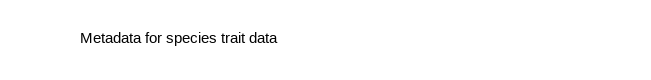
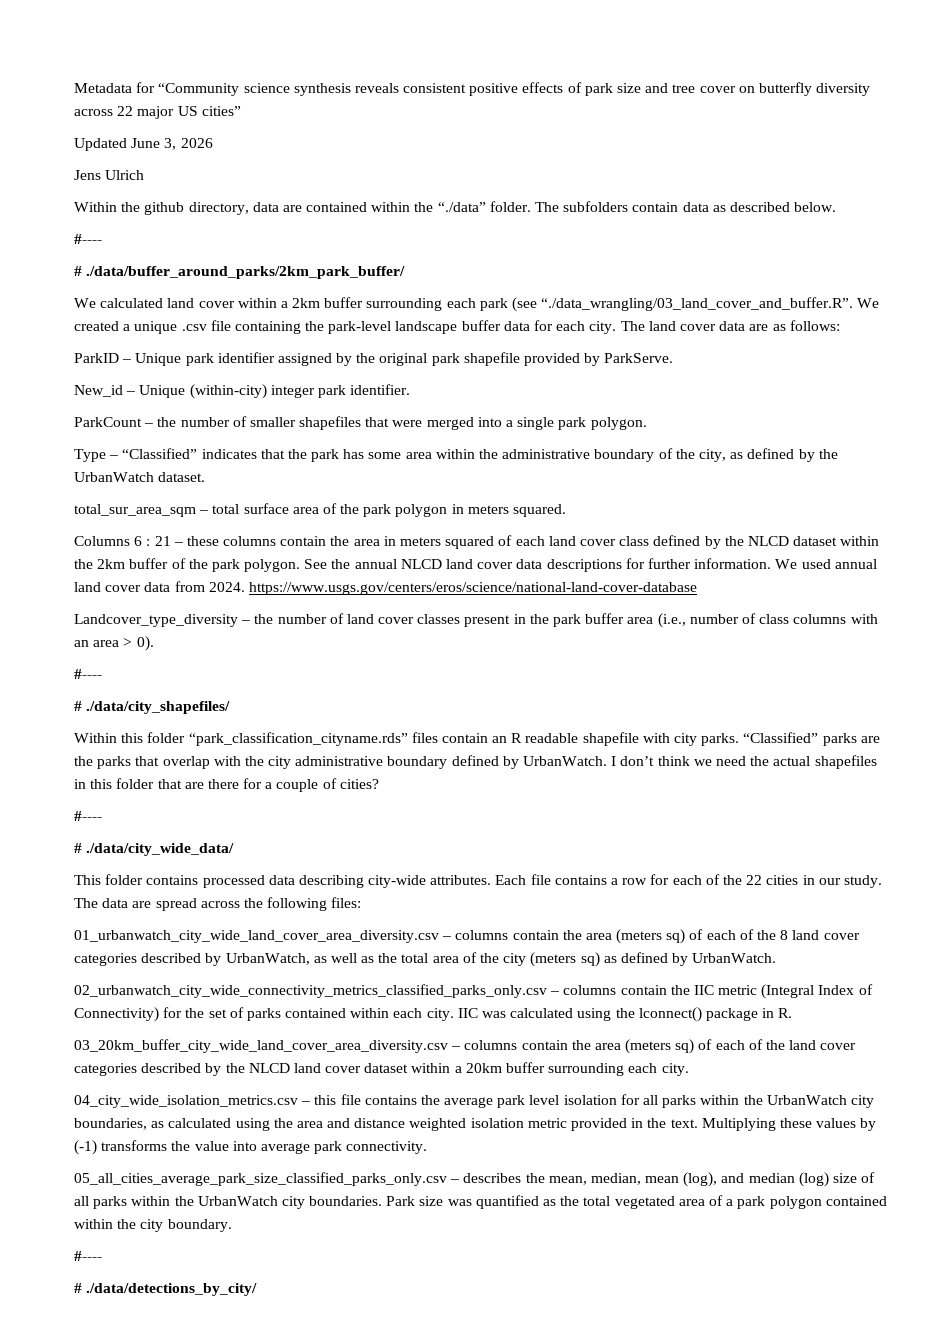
[166,32,279,46] species trait data -> [158,82,871,96] [74,106,241,119] [74,138,213,151] [74,170,145,180] [74,201,837,215] [74,234,102,244] [74,266,406,279] [74,297,880,312] [74,320,840,334] [74,352,674,366] [74,384,411,399] [74,416,647,430] [74,448,838,462] [74,472,206,482] [74,503,567,517] [74,535,880,549] [74,558,877,572] [74,581,697,595] [74,613,878,628] [74,636,154,651] [74,669,102,679] [74,701,231,714] [74,732,880,746] [74,755,877,769] [74,778,379,792] [74,811,102,821] [74,843,235,856] [74,874,882,888] [74,897,362,911] [74,929,860,944] [74,952,777,967] [74,984,873,999] [74,1007,793,1022] [74,1039,857,1054] [74,1062,689,1076] [74,1094,874,1108] [74,1118,877,1131] [74,1140,428,1155] [74,1172,876,1187] [74,1195,887,1209] [74,1219,232,1232] [74,1251,102,1261] [74,1283,258,1296] “Community science synthesis reveals consistent positive effects of park size and tree cover on butterfly diversity across 22 major US cities” // Updated June 3, 2026 // Jens Ulrich // Within the github directory, data are contained within the “./data” folder. The subfolders contain data as described below. // #---- // # ./data/buffer_around_parks/2km_park_buffer/ // We calculated land cover within a 2km buffer surrounding each park (see “./data_wrangling/03_land_cover_and_buffer.R”. We created a unique .csv file containing the park-level landscape buffer data for each city. The land cover data are as follows: // ParkID – Unique park identifier assigned by the original park shapefile provided by ParkServe. // New_id – Unique (within-city) integer park identifier. // ParkCount – the number of smaller shapefiles that were merged into a single park polygon. // Type – “Classified” indicates that the park has some area within the administrative boundary of the city, as defined by the UrbanWatch dataset. // total_sur_area_sqm – total surface area of the park polygon in meters squared. // Columns 6 : 21 – these columns contain the area in meters squared of each land cover class defined by the NLCD dataset within the 2km buffer of the park polygon. See the annual NLCD land cover data descriptions for further information. We used annual land cover data from 2024. https://www.usgs.gov/centers/eros/science/national-land-cover-database // Landcover_type_diversity – the number of land cover classes present in the park buffer area (i.e., number of class columns with an area > 0). // #---- // # ./data/city_shapefiles/ // Within this folder “park_classification_cityname.rds” files contain an R readable shapefile with city parks. “Classified” parks are the parks that overlap with the city administrative boundary defined by UrbanWatch. I don’t think we need the actual shapefiles in this folder that are there for a couple of cities? // #---- // # ./data/city_wide_data/ // This folder contains processed data describing city-wide attributes. Each file contains a row for each of the 22 cities in our study. The data are spread across the following files: // 01_urbanwatch_city_wide_land_cover_area_diversity.csv – columns contain the area (meters sq) of each of the 8 land cover categories described by UrbanWatch, as well as the total area of the city (meters sq) as defined by UrbanWatch. // 02_urbanwatch_city_wide_connectivity_metrics_classified_parks_only.csv – columns contain the IIC metric (Integral Index of Connectivity) for the set of parks contained within each city. IIC was calculated using the lconnect() package in R. // 03_20km_buffer_city_wide_land_cover_area_diversity.csv – columns contain the area (meters sq) of each of the land cover categories described by the NLCD land cover dataset within a 20km buffer surrounding each city. // 04_city_wide_isolation_metrics.csv – this file contains the average park level isolation for all parks within the UrbanWatch city boundaries, as calculated using the area and distance weighted isolation metric provided in the text. Multiplying these values by (-1) transforms the value into average park connectivity. // 05_all_cities_average_park_size_classified_parks_only.csv – describes the mean, median, mean (log), and median (log) size of all parks within the UrbanWatch city boundaries. Park size was quantified as the total vegetated area of a park polygon contained within the city boundary. // #---- // # ./data/detections_by_city/

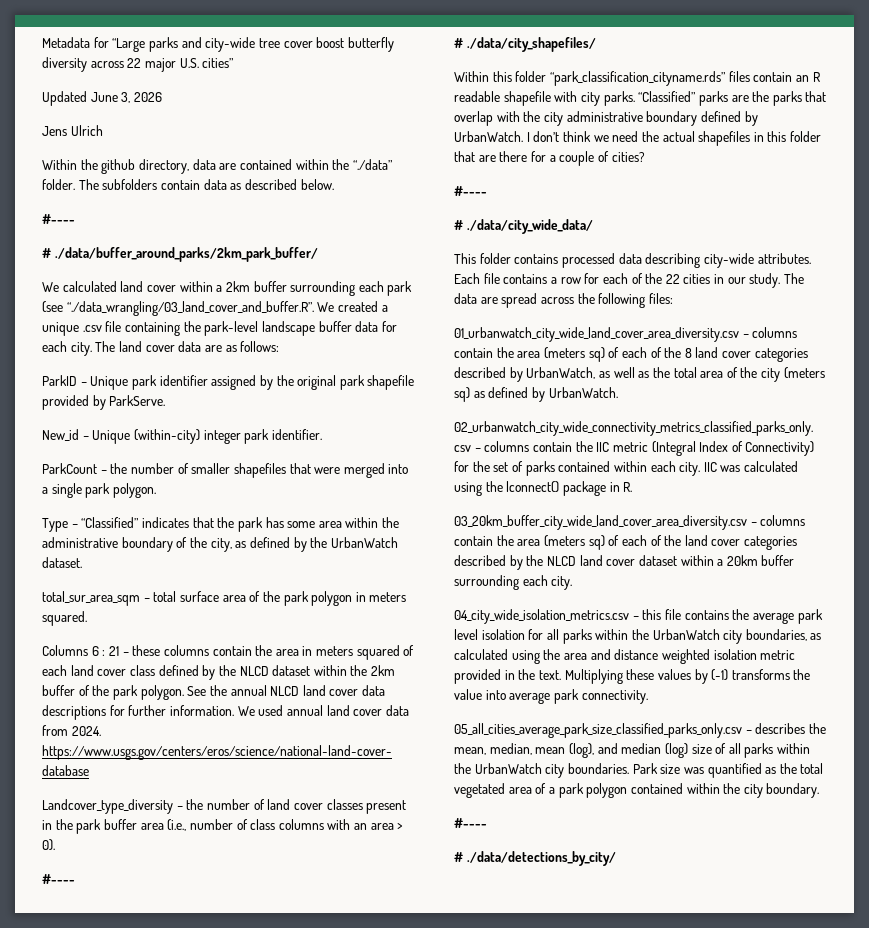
[158,82,669,96] “Community science synthesis reveals consistent positive effects of park size and -> [112,37,256,52] “Large parks and city-wide
[738,86,755,93] on -> [316,37,345,48] boost
[177,106,198,116] US -> [179,58,199,68] U.S.

